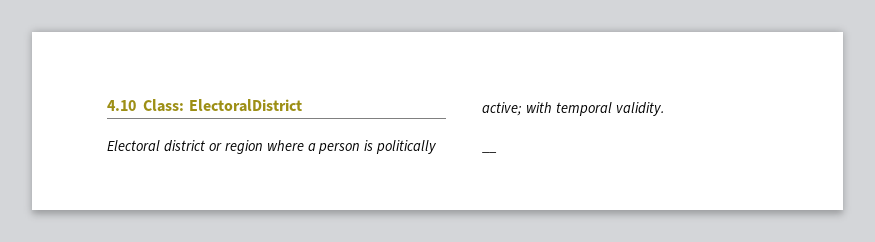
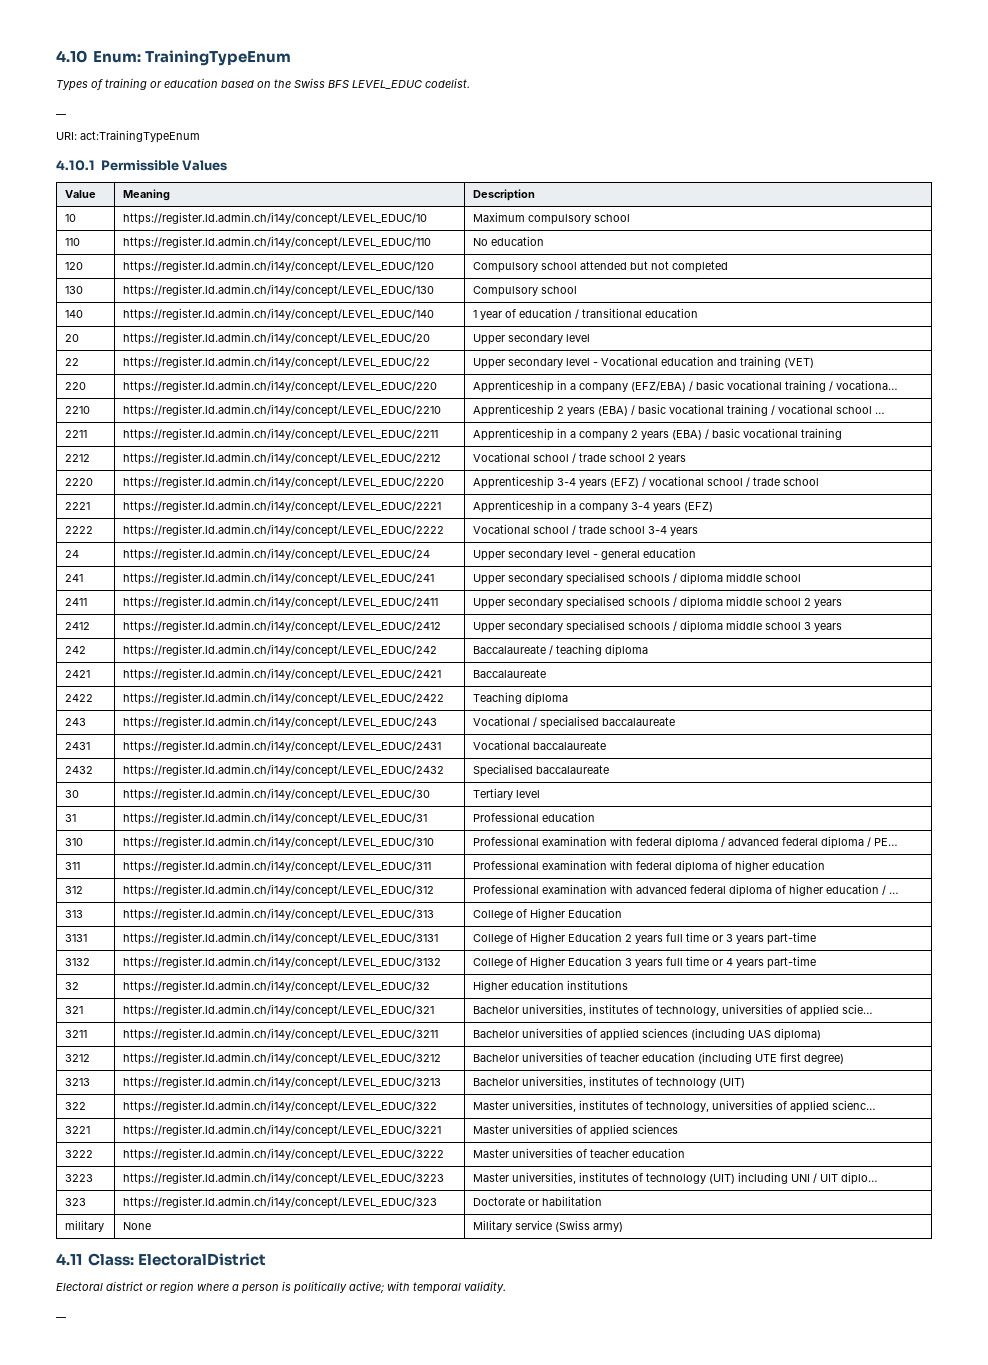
(136, 105) none -> [92,50,291,66] [56,78,470,91] [56,114,67,115] [56,130,200,143] [56,160,228,171] [64,190,96,198] [122,189,170,201] [472,189,535,201] [64,214,76,222] [122,212,427,225] [472,212,630,225] [64,238,80,246] [122,236,431,249] [472,236,544,246] [64,262,83,270] [122,260,434,273] [472,261,728,273] [64,286,83,294] [122,284,434,297] [472,286,577,297] [64,310,83,318] [122,308,434,321] [472,308,698,320] [64,334,79,342] [122,332,430,345] [472,334,590,345] [64,358,79,366] [122,356,430,369] [472,356,814,369] [64,382,86,390] [122,380,437,393] [472,380,898,393] [64,406,90,414] [122,404,441,417] [472,404,885,417] [64,430,87,438] [122,428,438,441] [472,428,842,441] [64,454,90,462] [122,452,441,465] [472,452,686,464] [64,478,93,486] [122,476,444,489] [472,476,819,489] [64,502,90,510] [122,500,441,513] [472,500,713,513] [64,526,93,534] [122,524,444,537] [472,524,698,536] [64,550,79,558] [122,548,430,561] [472,548,696,561] [64,574,83,582] [122,572,434,585] [472,572,801,585] [64,598,87,606] [122,596,438,609] [472,596,842,609] [64,622,90,630] [122,620,441,633] [472,620,842,633] [64,646,86,654] [122,644,437,657] [472,644,648,657] [64,670,90,678] [122,668,441,681] [472,669,546,678] [64,694,93,702] [122,692,444,705] [472,692,568,705] [64,718,86,726] [122,716,437,729] [472,716,675,729] [64,742,90,750] [122,740,441,753] [472,740,606,750] [64,766,93,774] [122,764,444,777] [472,764,609,777] [64,790,79,798] [122,788,430,801] [472,788,540,800] [64,814,76,822] [122,812,427,825] [472,812,595,822] [64,838,83,846] [122,836,434,849] [472,836,898,849] [64,862,80,870] [122,860,431,873] [472,860,825,873] [64,886,83,894] [122,884,434,897] [472,884,899,897] [64,910,83,918] [122,908,434,921] [472,908,622,920] [64,934,87,942] [122,932,438,945] [472,932,816,945] [64,958,90,966] [122,956,441,969] [472,956,816,969] [64,982,79,990] [122,980,430,993] [472,980,628,992] [64,1006,83,1014] [122,1004,434,1017] [472,1004,873,1017] [64,1030,87,1038] [122,1028,438,1041] [472,1028,821,1041] [64,1054,90,1062] [122,1052,441,1065] [472,1052,844,1064] [64,1078,90,1086] [122,1076,441,1089] [472,1076,745,1088] [64,1102,86,1110] [122,1100,437,1113] [472,1100,876,1113] [64,1126,90,1134] [122,1124,441,1137] [472,1124,678,1137] [64,1150,93,1158] [122,1148,444,1161] [472,1148,685,1158] [64,1174,93,1182] [122,1172,444,1185] [472,1172,878,1185] [64,1198,86,1206] [122,1196,437,1209] [472,1196,602,1206] [64,1220,104,1232] [122,1222,151,1230] [472,1220,623,1232] [56,1253,82,1265] Enum: TrainingTypeEnum // Types of training or education based on the Swiss BFS LEVEL_EDUC codelist. // __ // URI: act:TrainingTypeEnum // 4.10.1 Permissible Values // Value | Meaning | Description // 10 | https://register.ld.admin.ch/i14y/concept/LEVEL_EDUC/10 | Maximum compulsory school // 110 | https://register.ld.admin.ch/i14y/concept/LEVEL_EDUC/110 | No education // 120 | https://register.ld.admin.ch/i14y/concept/LEVEL_EDUC/120 | Compulsory school attended but not completed // 130 | https://register.ld.admin.ch/i14y/concept/LEVEL_EDUC/130 | Compulsory school // 140 | https://register.ld.admin.ch/i14y/concept/LEVEL_EDUC/140 | 1 year of education / transitional education // 20 | https://register.ld.admin.ch/i14y/concept/LEVEL_EDUC/20 | Upper secondary level // 22 | https://register.ld.admin.ch/i14y/concept/LEVEL_EDUC/22 | Upper secondary level - Vocational education and training (VET) // 220 | https://register.ld.admin.ch/i14y/concept/LEVEL_EDUC/220 | Apprenticeship in a company (EFZ/EBA) / basic vocational training / vocationa… // 2210 | https://register.ld.admin.ch/i14y/concept/LEVEL_EDUC/2210 | Apprenticeship 2 years (EBA) / basic vocational training / vocational school … // 2211 | https://register.ld.admin.ch/i14y/concept/LEVEL_EDUC/2211 | Apprenticeship in a company 2 years (EBA) / basic vocational training // 2212 | https://register.ld.admin.ch/i14y/concept/LEVEL_EDUC/2212 | Vocational school / trade school 2 years // 2220 | https://register.ld.admin.ch/i14y/concept/LEVEL_EDUC/2220 | Apprenticeship 3-4 years (EFZ) / vocational school / trade school // 2221 | https://register.ld.admin.ch/i14y/concept/LEVEL_EDUC/2221 | Apprenticeship in a company 3-4 years (EFZ) // 2222 | https://register.ld.admin.ch/i14y/concept/LEVEL_EDUC/2222 | Vocational school / trade school 3-4 years // 24 | https://register.ld.admin.ch/i14y/concept/LEVEL_EDUC/24 | Upper secondary level - general education // 241 | https://register.ld.admin.ch/i14y/concept/LEVEL_EDUC/241 | Upper secondary specialised schools / diploma middle school // 2411 | https://register.ld.admin.ch/i14y/concept/LEVEL_EDUC/2411 | Upper secondary specialised schools / diploma middle school 2 years // 2412 | https://register.ld.admin.ch/i14y/concept/LEVEL_EDUC/2412 | Upper secondary specialised schools / diploma middle school 3 years // 242 | https://register.ld.admin.ch/i14y/concept/LEVEL_EDUC/242 | Baccalaureate / teaching diploma // 2421 | https://register.ld.admin.ch/i14y/concept/LEVEL_EDUC/2421 | Baccalaureate // 2422 | https://register.ld.admin.ch/i14y/concept/LEVEL_EDUC/2422 | Teaching diploma // 243 | https://register.ld.admin.ch/i14y/concept/LEVEL_EDUC/243 | Vocational / specialised baccalaureate // 2431 | https://register.ld.admin.ch/i14y/concept/LEVEL_EDUC/2431 | Vocational baccalaureate // 2432 | https://register.ld.admin.ch/i14y/concept/LEVEL_EDUC/2432 | Specialised baccalaureate // 30 | https://register.ld.admin.ch/i14y/concept/LEVEL_EDUC/30 | Tertiary level // 31 | https://register.ld.admin.ch/i14y/concept/LEVEL_EDUC/31 | Professional education // 310 | https://register.ld.admin.ch/i14y/concept/LEVEL_EDUC/310 | Professional examination with federal diploma / advanced federal diploma / PE… // 311 | https://register.ld.admin.ch/i14y/concept/LEVEL_EDUC/311 | Professional examination with federal diploma of higher education // 312 | https://register.ld.admin.ch/i14y/concept/LEVEL_EDUC/312 | Professional examination with advanced federal diploma of higher education / … // 313 | https://register.ld.admin.ch/i14y/concept/LEVEL_EDUC/313 | College of Higher Education // 3131 | https://register.ld.admin.ch/i14y/concept/LEVEL_EDUC/3131 | College of Higher Education 2 years full time or 3 years part-time // 3132 | https://register.ld.admin.ch/i14y/concept/LEVEL_EDUC/3132 | College of Higher Education 3 years full time or 4 years part-time // 32 | https://register.ld.admin.ch/i14y/concept/LEVEL_EDUC/32 | Higher education institutions // 321 | https://register.ld.admin.ch/i14y/concept/LEVEL_EDUC/321 | Bachelor universities, institutes of technology, universities of applied scie… // 3211 | https://register.ld.admin.ch/i14y/concept/LEVEL_EDUC/3211 | Bachelor universities of applied sciences (including UAS diploma) // 3212 | https://register.ld.admin.ch/i14y/concept/LEVEL_EDUC/3212 | Bachelor universities of teacher education (including UTE first degree) // 3213 | https://register.ld.admin.ch/i14y/concept/LEVEL_EDUC/3213 | Bachelor universities, institutes of technology (UIT) // 322 | https://register.ld.admin.ch/i14y/concept/LEVEL_EDUC/322 | Master universities, institutes of technology, universities of applied scienc… // 3221 | https://register.ld.admin.ch/i14y/concept/LEVEL_EDUC/3221 | Master universities of applied sciences // 3222 | https://register.ld.admin.ch/i14y/concept/LEVEL_EDUC/3222 | Master universities of teacher education // 3223 | https://register.ld.admin.ch/i14y/concept/LEVEL_EDUC/3223 | Master universities, institutes of technology (UIT) including UNI / UIT diplo… // 323 | https://register.ld.admin.ch/i14y/concept/LEVEL_EDUC/323 | Doctorate or habilitation // military | None | Military service (Swiss army) // 4.11

